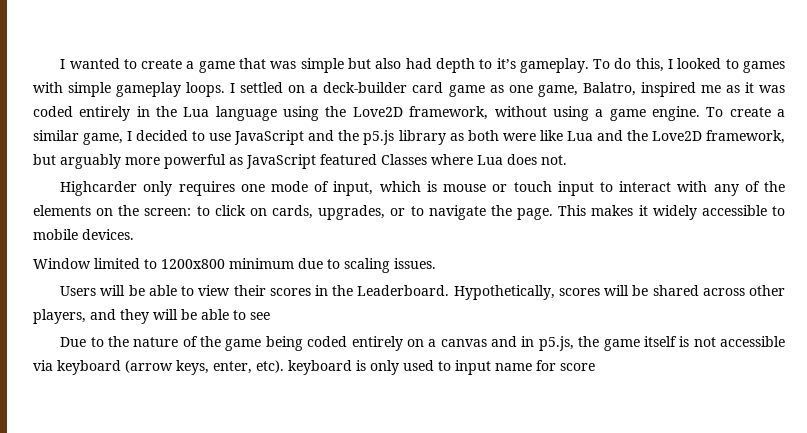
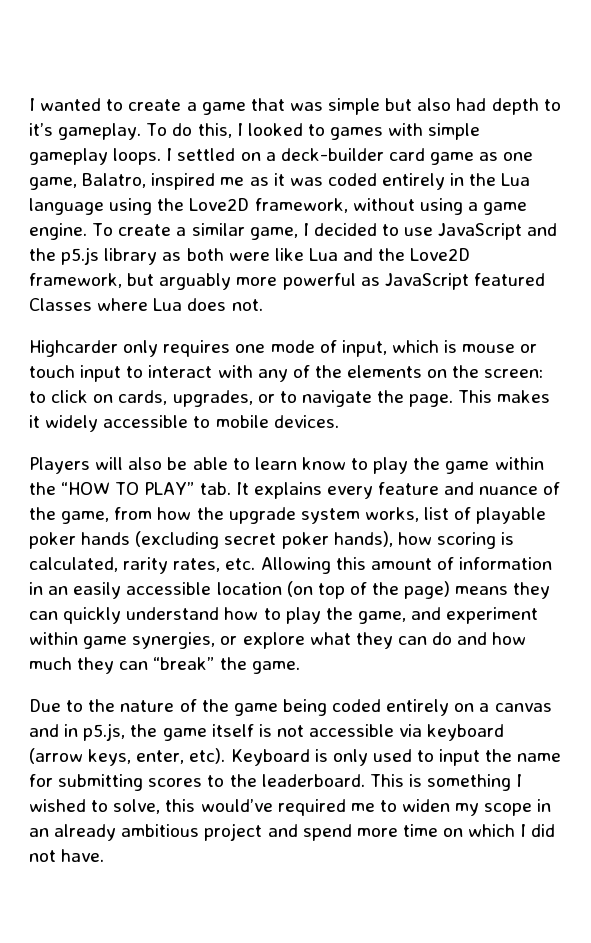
[33,258,436,273] [60,285,785,300] [33,309,270,324] Window limited to 1200x800 minimum due to scaling issues. // Users will be able to view their scores in the Leaderboard. Hypothetically, scores will be shared across other players, and they will be able to see -> [29,457,544,474] [29,482,561,499] [29,507,547,524] [29,531,515,549] [29,557,553,574] [29,581,551,599] [29,607,539,624] [29,632,527,649] [29,657,300,674] Players will also be able to learn know to play the game within the “HOW TO PLAY” tab. It explains every feature and nuance of the game, from how the upgrade system works, list of playable poker hands (excluding secret poker hands), how scoring is calculated, rarity rates, etc. Allowing this amount of information in an easily accessible location (on top of the page) means they can quickly understand how to play the game, and experiment within game synergies, or explore what they can do and how much they can “break” the game.
[288,360,352,375] keyboard -> [230,749,310,766] Keyboard
(491, 367) none -> [485,749,513,762] the
[560,363,595,371] score -> [58,774,523,791] [29,799,552,816] [29,823,556,841] [29,849,105,862] submitting scores to the leaderboard. This is something I wished to solve, this would’ve required me to widen my scope in an already ambitious project and spend more time on which I did not have.

